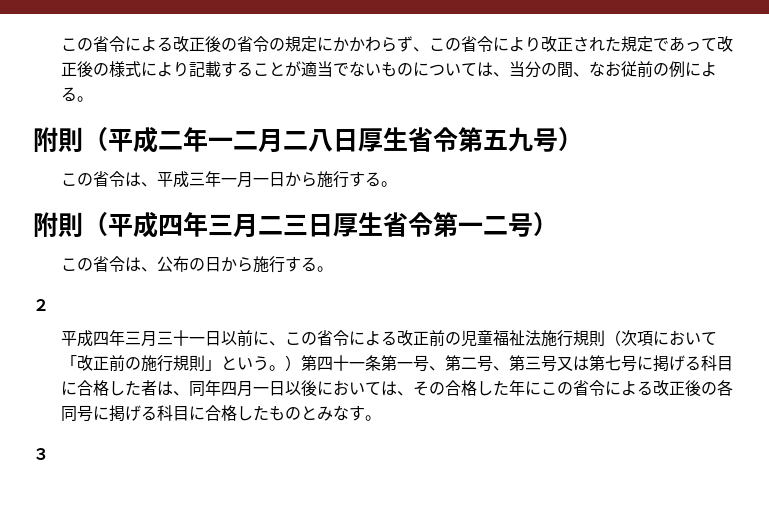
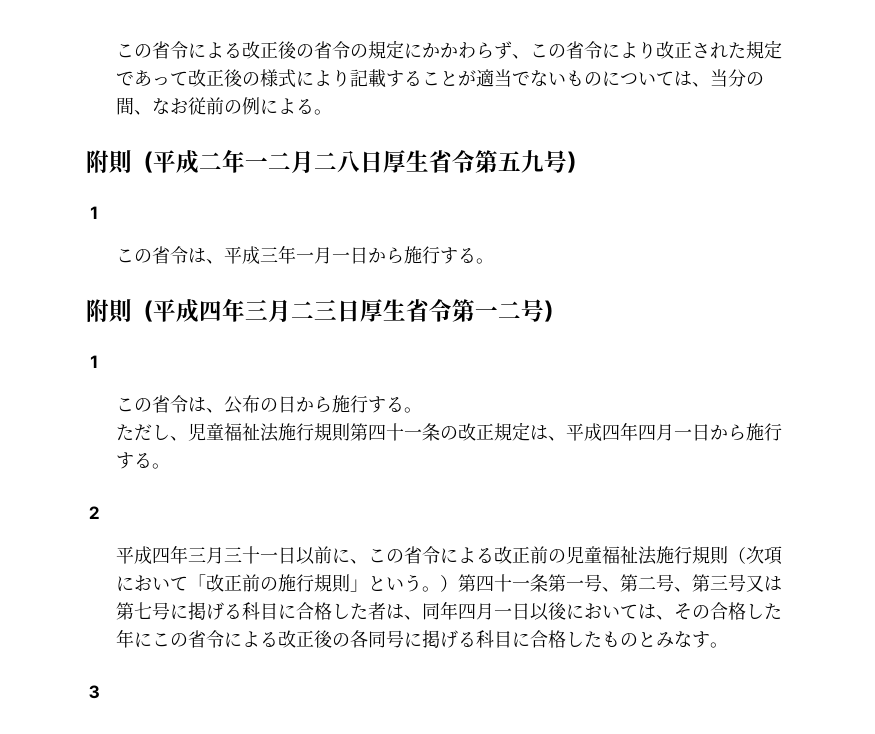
(583, 139) none -> [86,206,102,219] // １
(558, 224) none -> [86,355,102,368] // １
(334, 269) none -> [116,422,783,442] [116,452,171,469] // ただし、児童福祉法施行規則第四十一条の改正規定は、平成四年四月一日から施行する。

